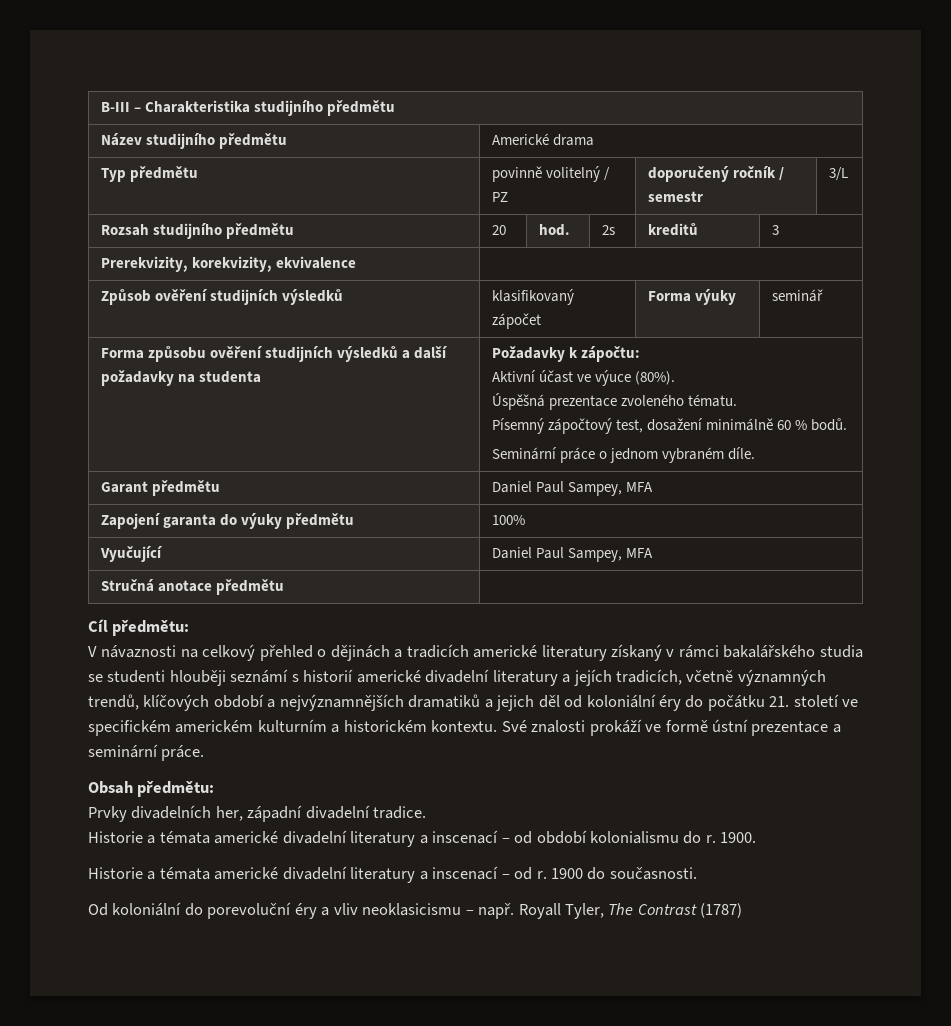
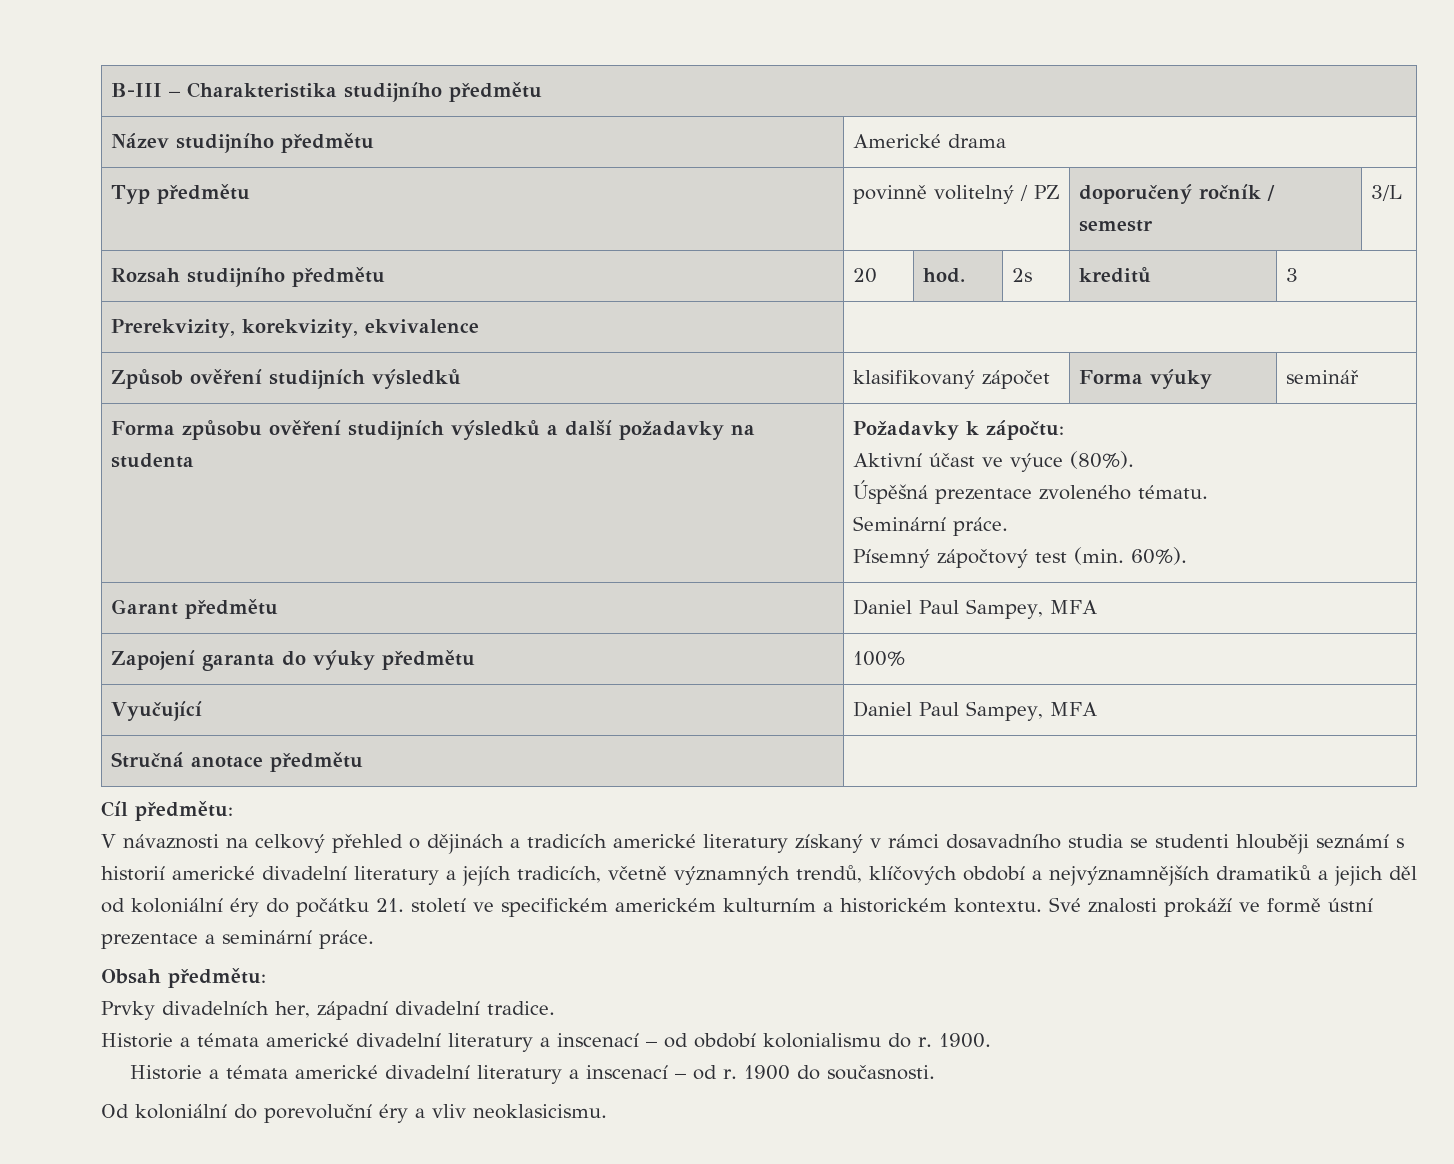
(737, 400) none -> [853,516,1009,536] // Seminární práce.
[615,418,847,433] [491,447,755,463] test, dosažení minimálně 60 % bodů. // Seminární práce o jednom vybraném díle. -> [1035,547,1188,565] test (min. 60%).
[723,645,816,658] bakalářského -> [946,834,1061,849] dosavadního
[362,903,743,919] neoklasicismu – např. Royall Tyler, The Contrast (1787) -> [473,1104,607,1119] neoklasicismu.

